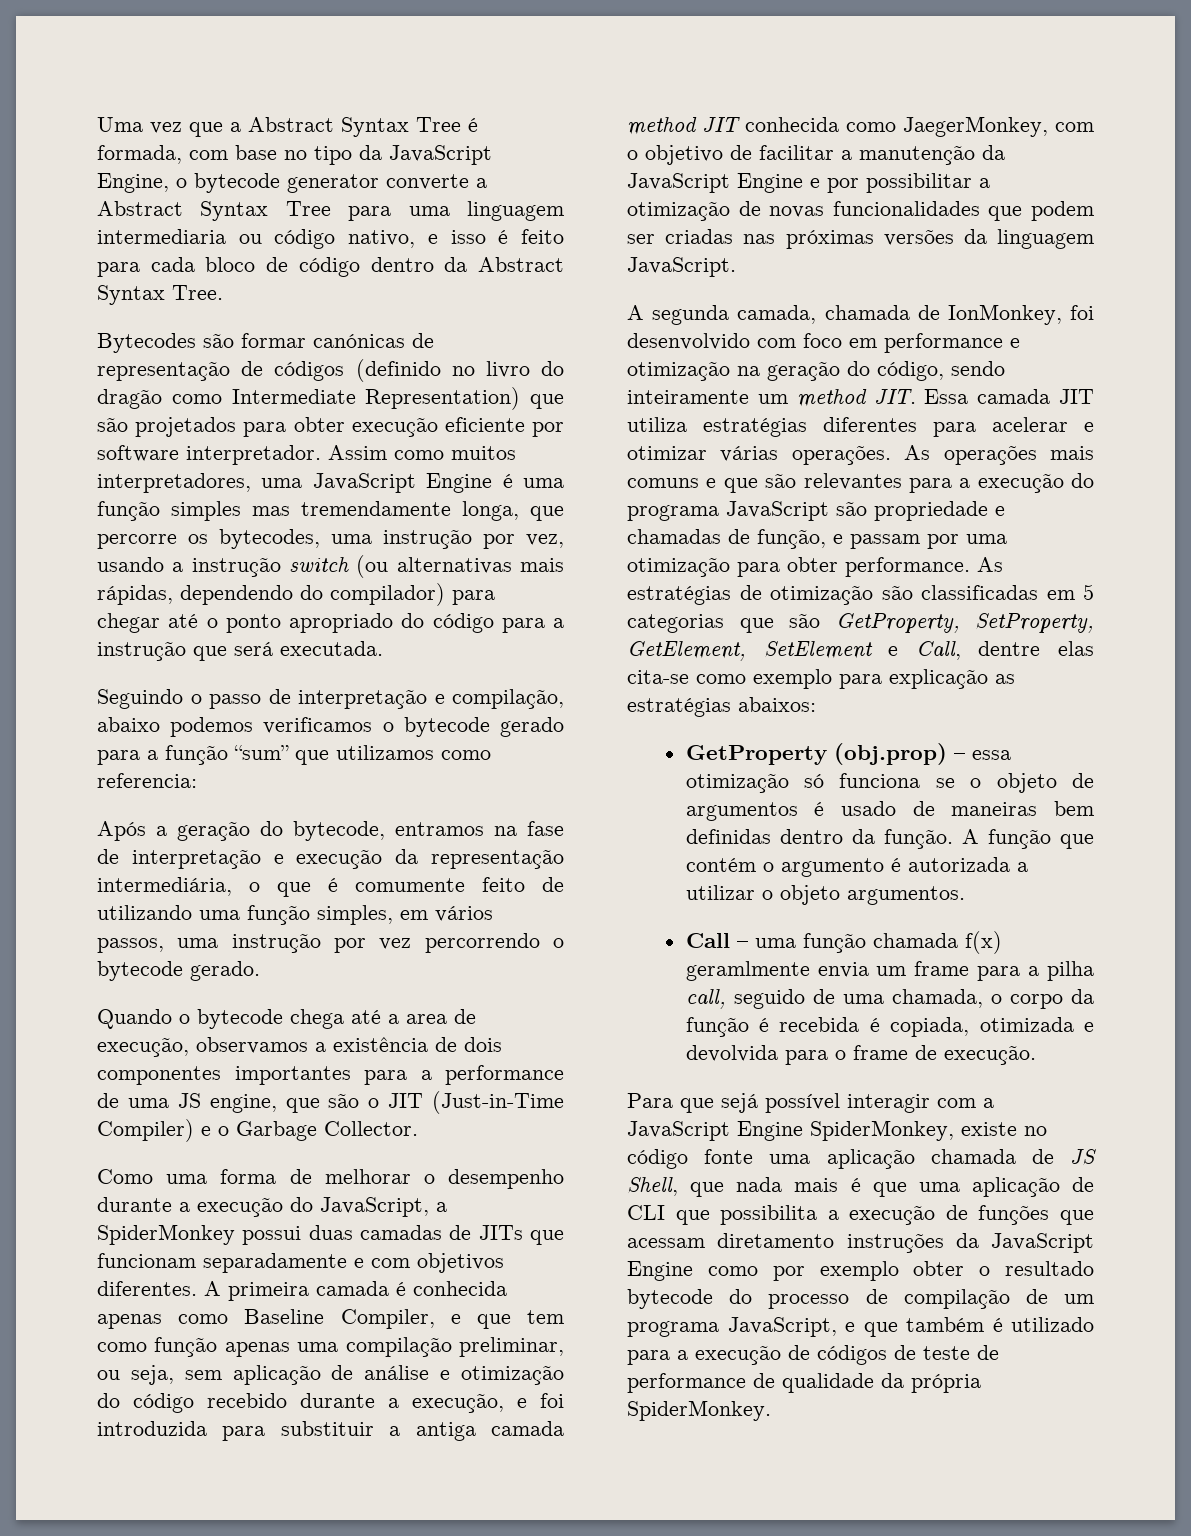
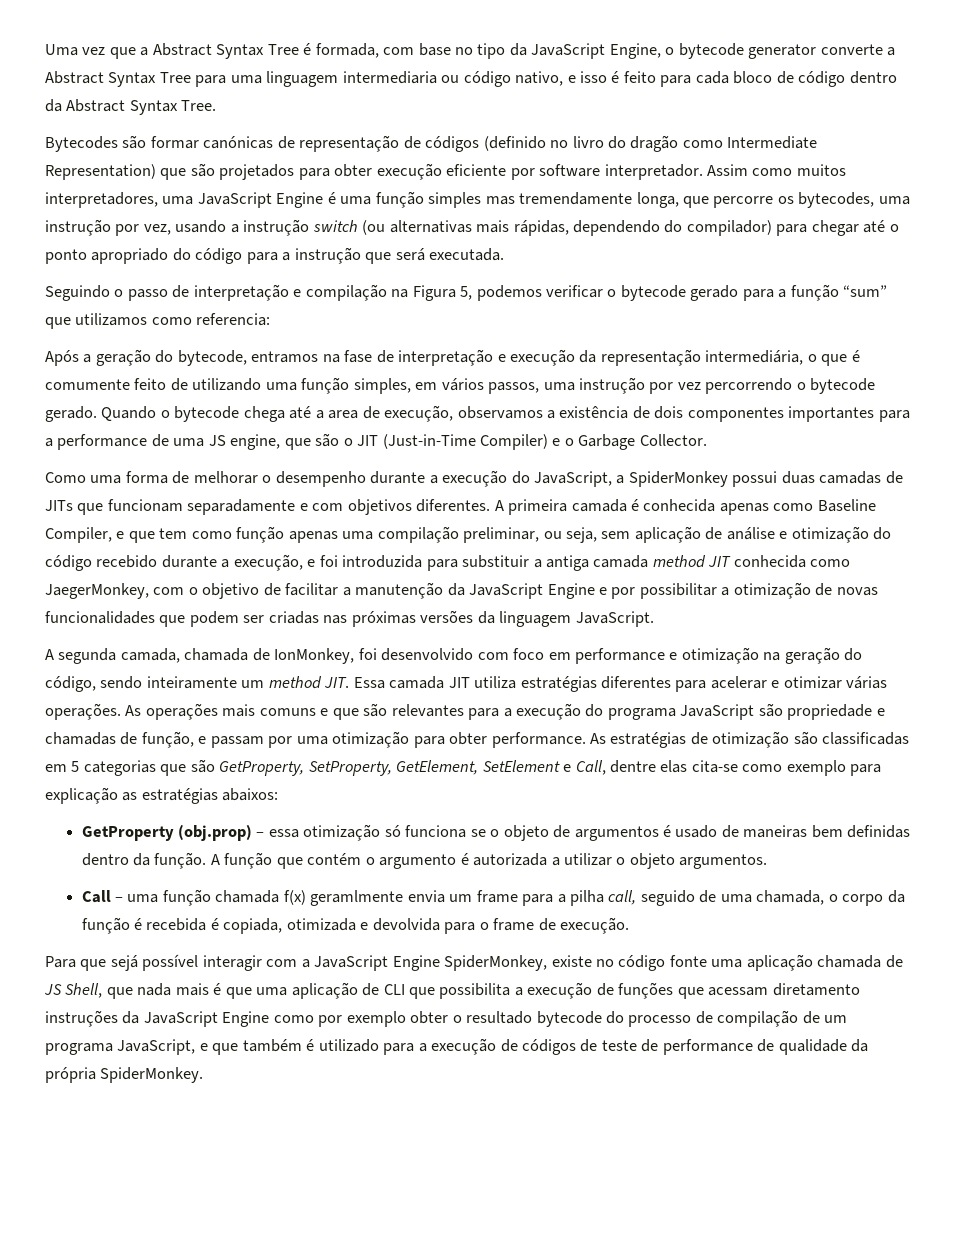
[452,689,564,709] [97,717,373,737] compilação, abaixo podemos verificamos -> [305,284,604,301] compilação na Figura 5, podemos verificar
(260, 971) // -> (97, 414) none

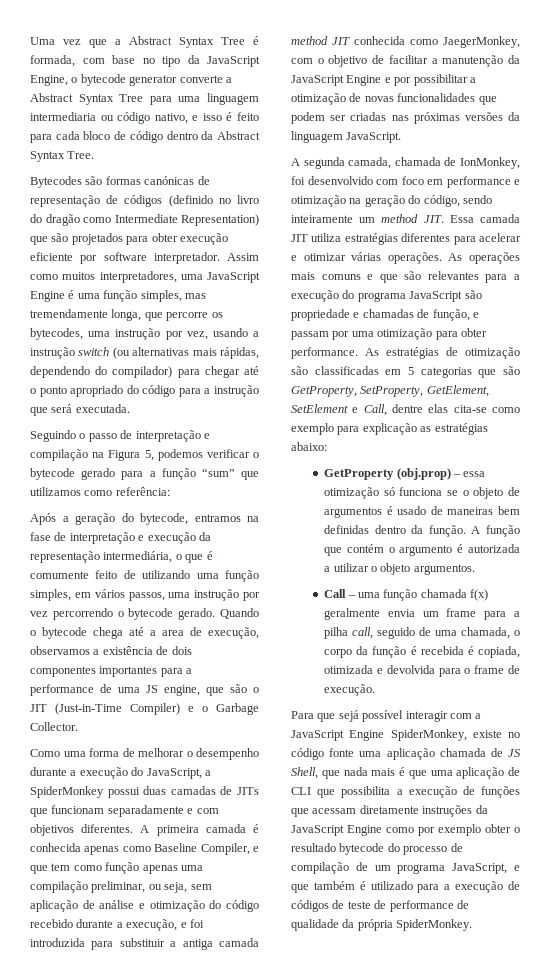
[150,136,199,149] formar -> [105,176,141,185] formas
[428,192,482,208] simples -> [140,290,182,302] simples,
[196,313,271,326] referencia: -> [115,487,170,496] referência:
[222,788,279,801] abaixos: -> [291,442,327,451] abaixo:
[310,890,404,906] geramlmente -> [324,608,381,620] geralmente
[772,983,860,996] diretamento -> [359,805,419,814] diretamente

